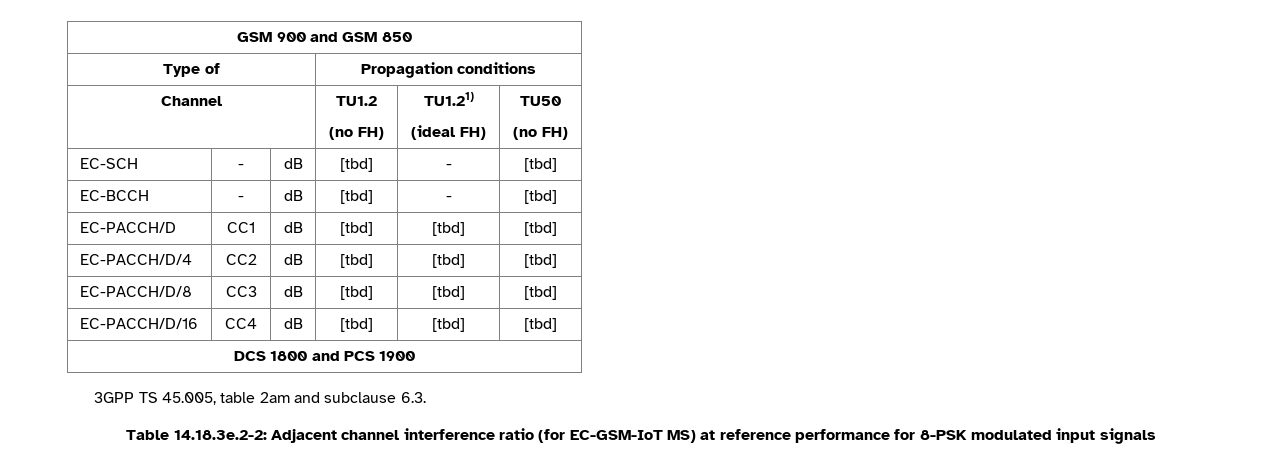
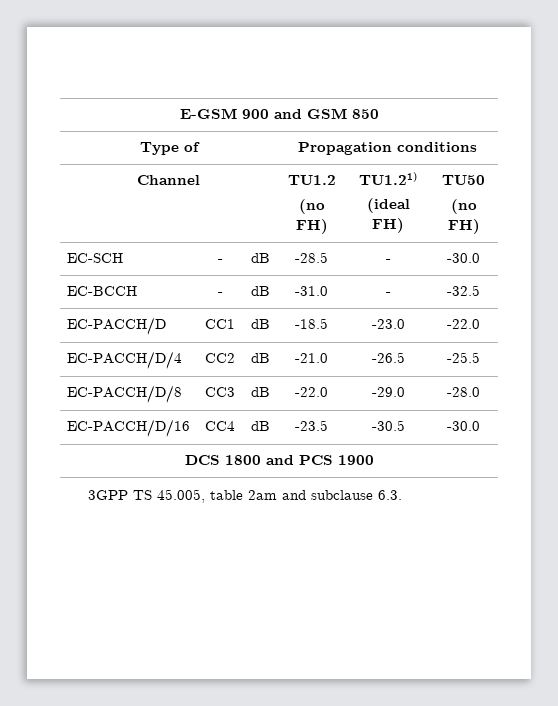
[237,32,273,42] GSM -> [179,108,237,119] E-GSM
[340,158,373,172] [445,164,452,169] [524,158,557,172] [tbd] | - | [tbd] -> [295,252,328,263] [385,259,391,263] [447,253,480,263] -28.5 | - | -30.0
[340,190,373,204] [445,196,452,201] [524,190,557,204] [tbd] | - | [tbd] -> [295,286,328,296] [385,292,391,296] [447,285,480,296] -31.0 | - | -32.5
[340,222,373,236] [432,222,465,236] [524,222,557,236] [tbd] | [tbd] | [tbd] -> [295,318,328,329] [371,319,405,329] [447,319,480,329] -18.5 | -23.0 | -22.0
[340,254,373,268] [432,254,465,268] [524,254,557,268] [tbd] | [tbd] | [tbd] -> [295,353,328,363] [371,352,405,363] [447,352,480,363] -21.0 | -26.5 | -25.5
[340,286,373,300] [432,286,465,300] [524,286,557,300] [tbd] | [tbd] | [tbd] -> [295,387,328,397] [371,387,405,397] [447,387,480,397] -22.0 | -29.0 | -28.0
[340,318,373,332] [432,318,465,332] [524,318,557,332] [tbd] | [tbd] | [tbd] -> [295,420,328,431] [371,420,405,431] [447,421,480,431] -23.5 | -30.5 | -30.0
[126,428,1156,444] // Table 14.18.3e.2-2: Adjacent channel interference ratio (for EC-GSM-IoT MS) at reference performance for 8-PSK modulated input signals -> (403, 495) none

